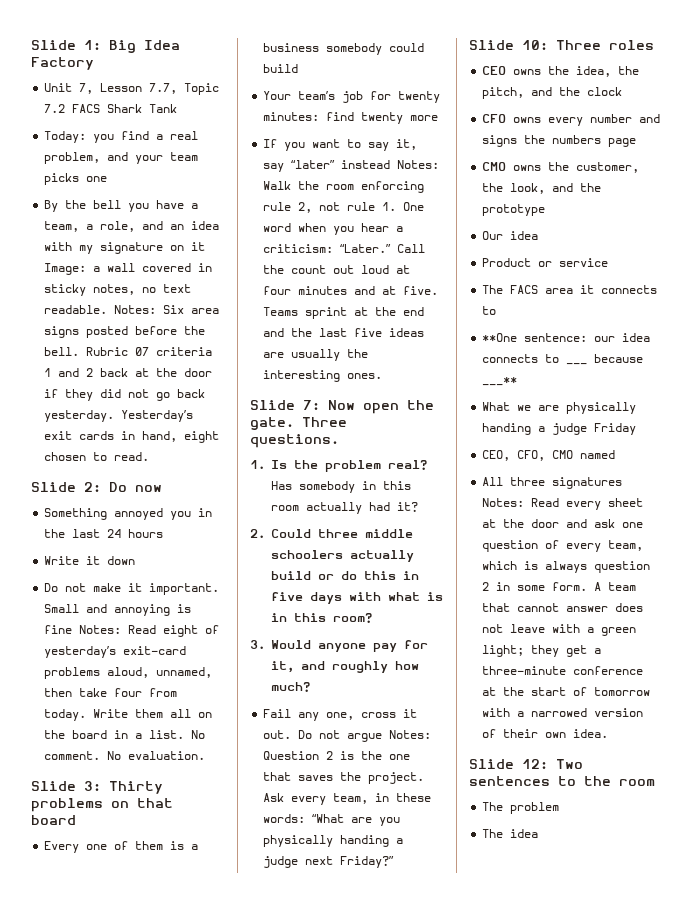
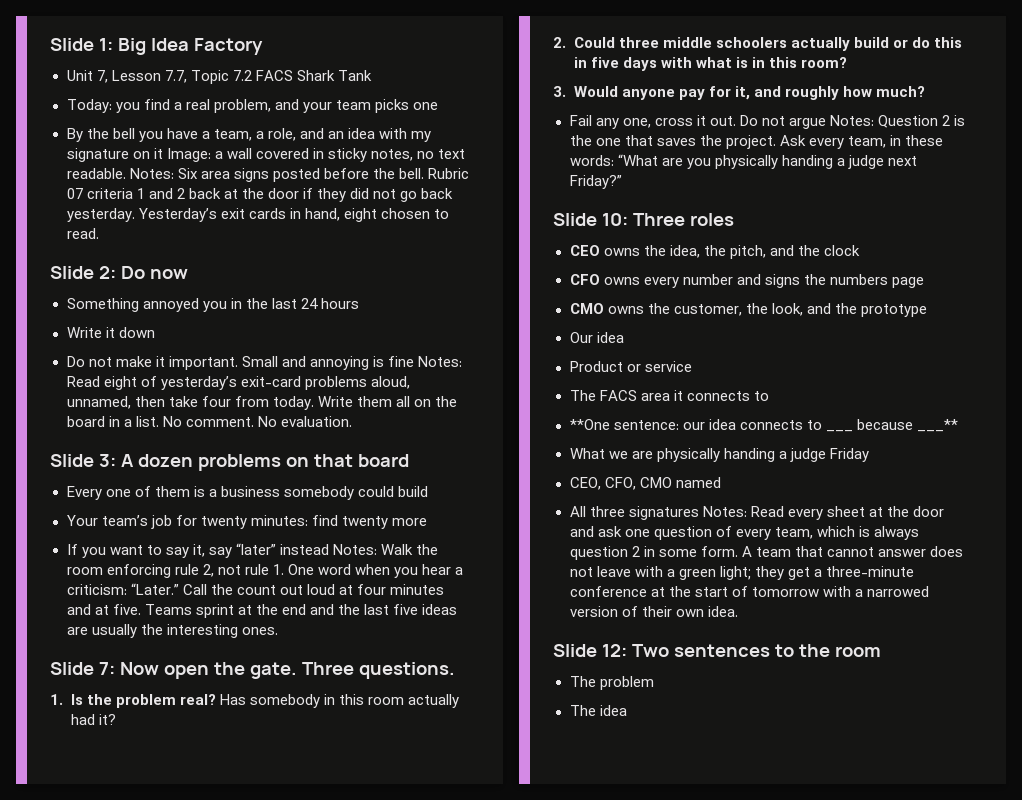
[109,781,163,794] Thirty -> [120,454,193,467] A dozen

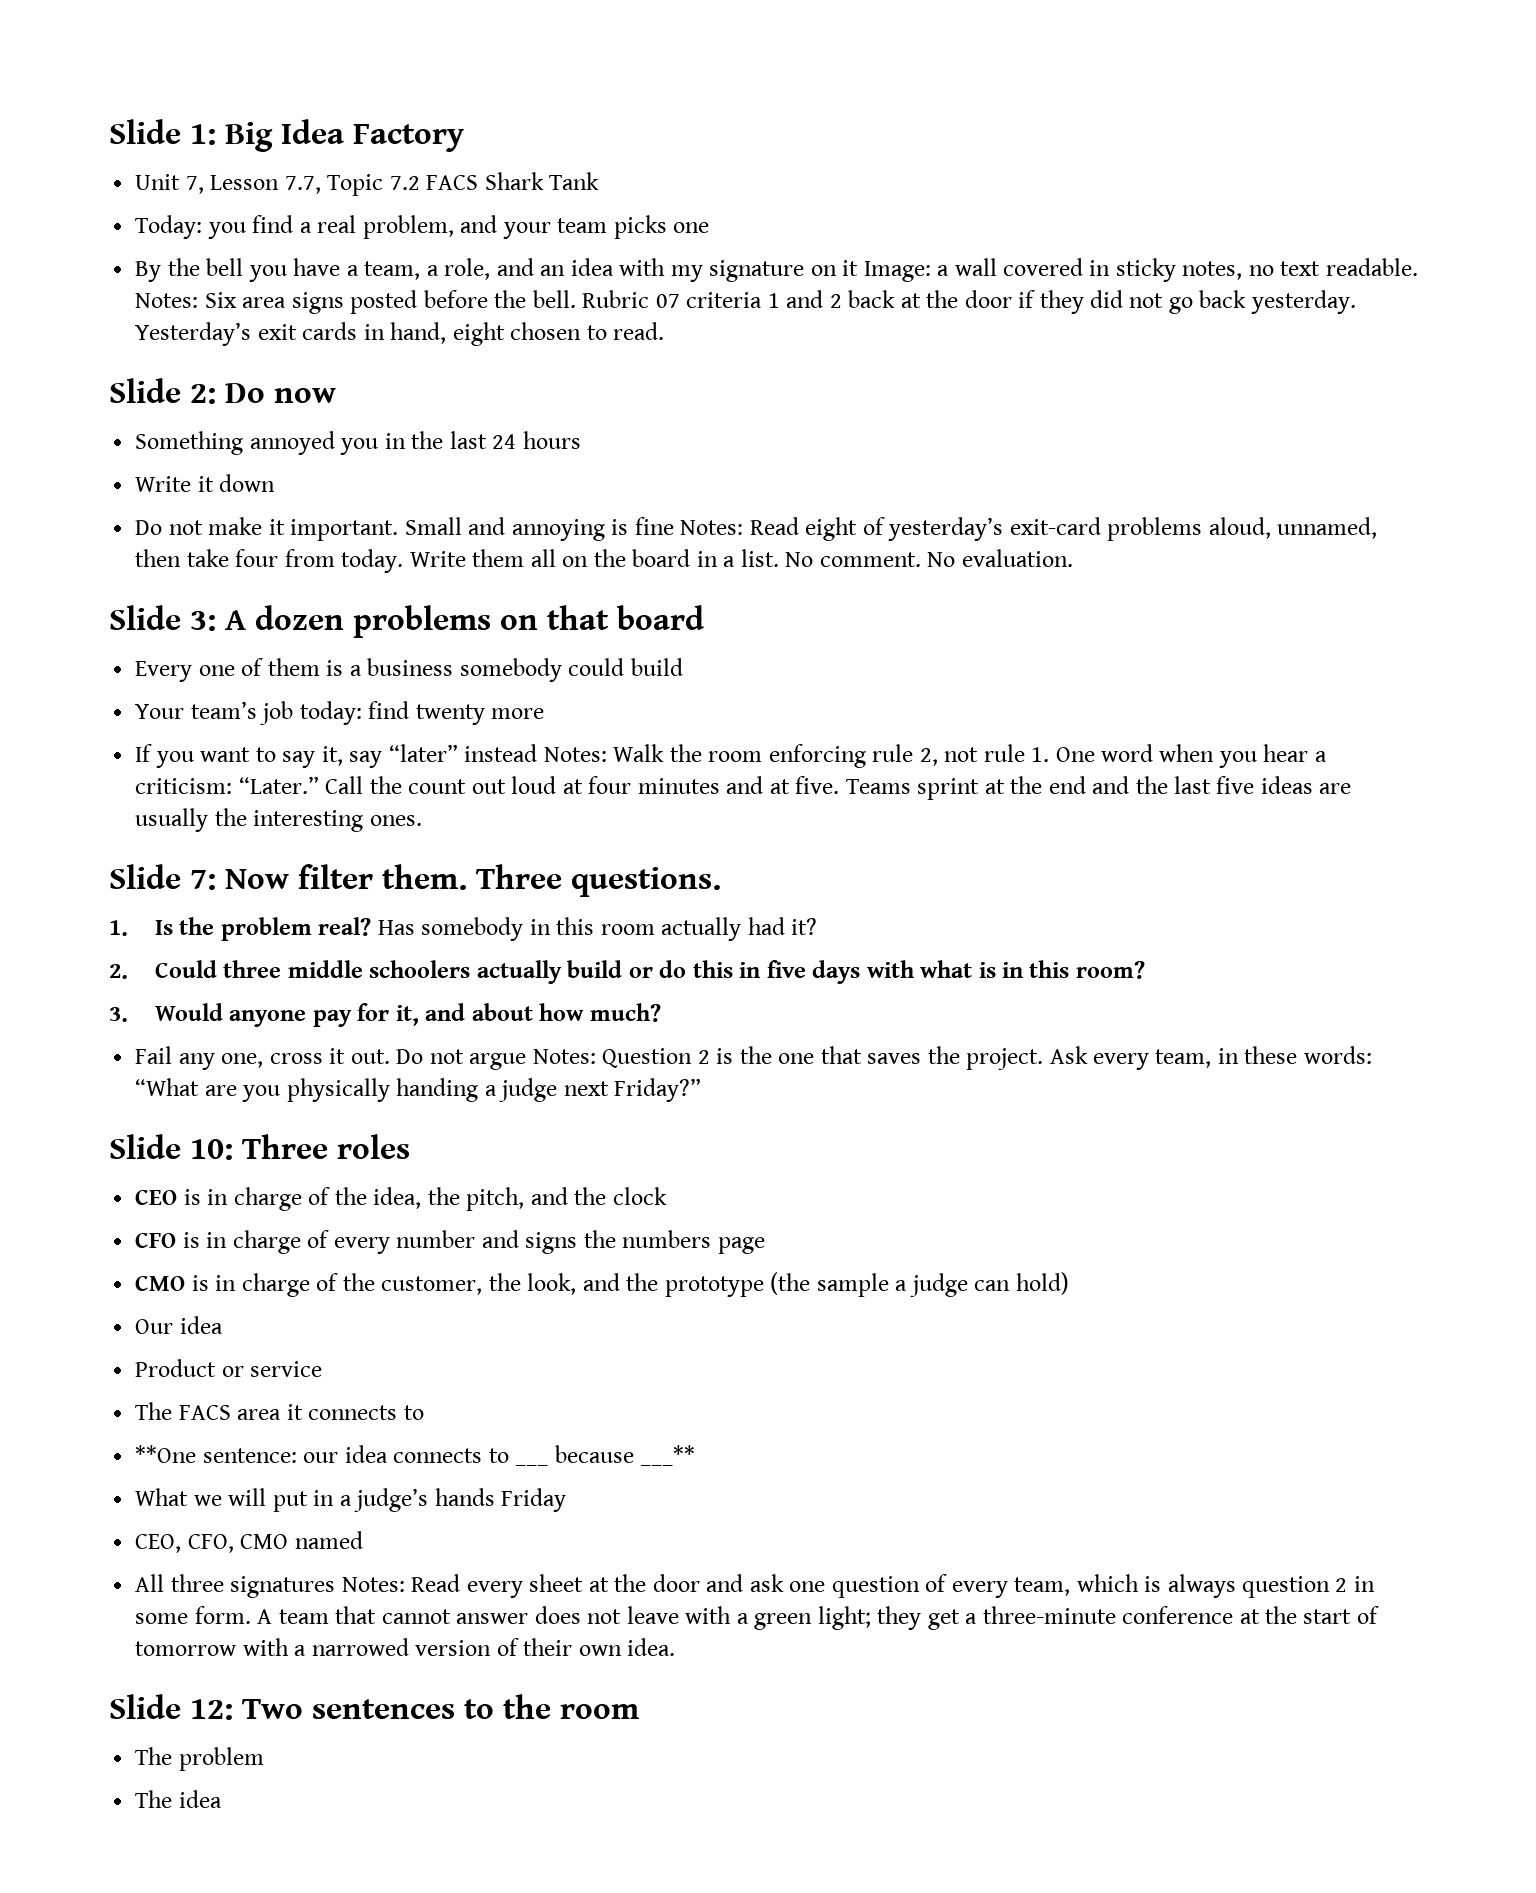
[175,515,308,529] for twenty minutes: -> [299,701,362,725] today:
[163,662,297,679] open the gate. -> [298,864,467,890] filter them.
[784,86,839,100] roughly -> [471,1003,533,1021] about
[603,248,640,256] owns -> [183,1187,331,1211] is in charge of
[603,277,640,285] owns -> [182,1230,330,1254] is in charge of
[607,306,644,314] owns -> [191,1273,339,1297] is in charge of
(927, 310) none -> [770,1272,1069,1297] (the sample a judge can hold)
[631,448,826,462] are physically handing a judge -> [228,1488,495,1512] will put in a judge’s hands

